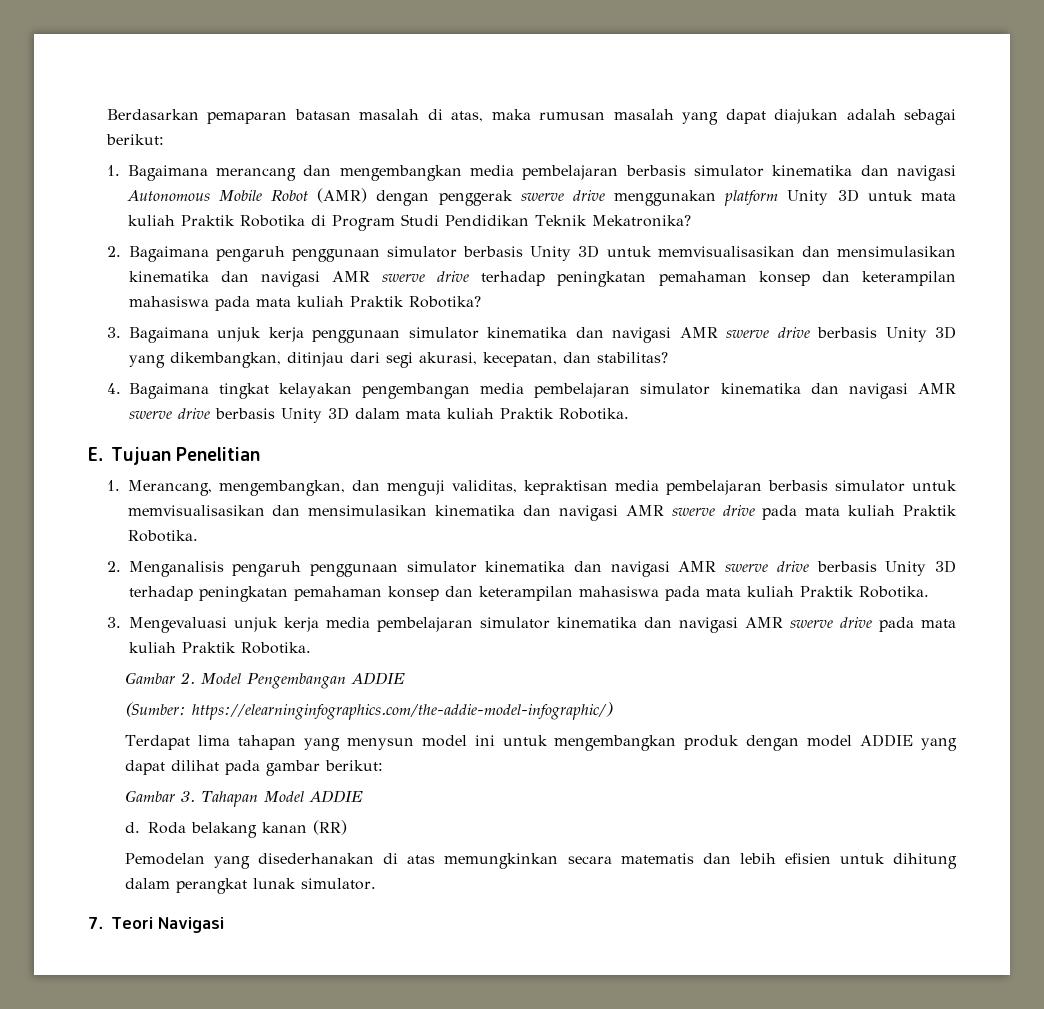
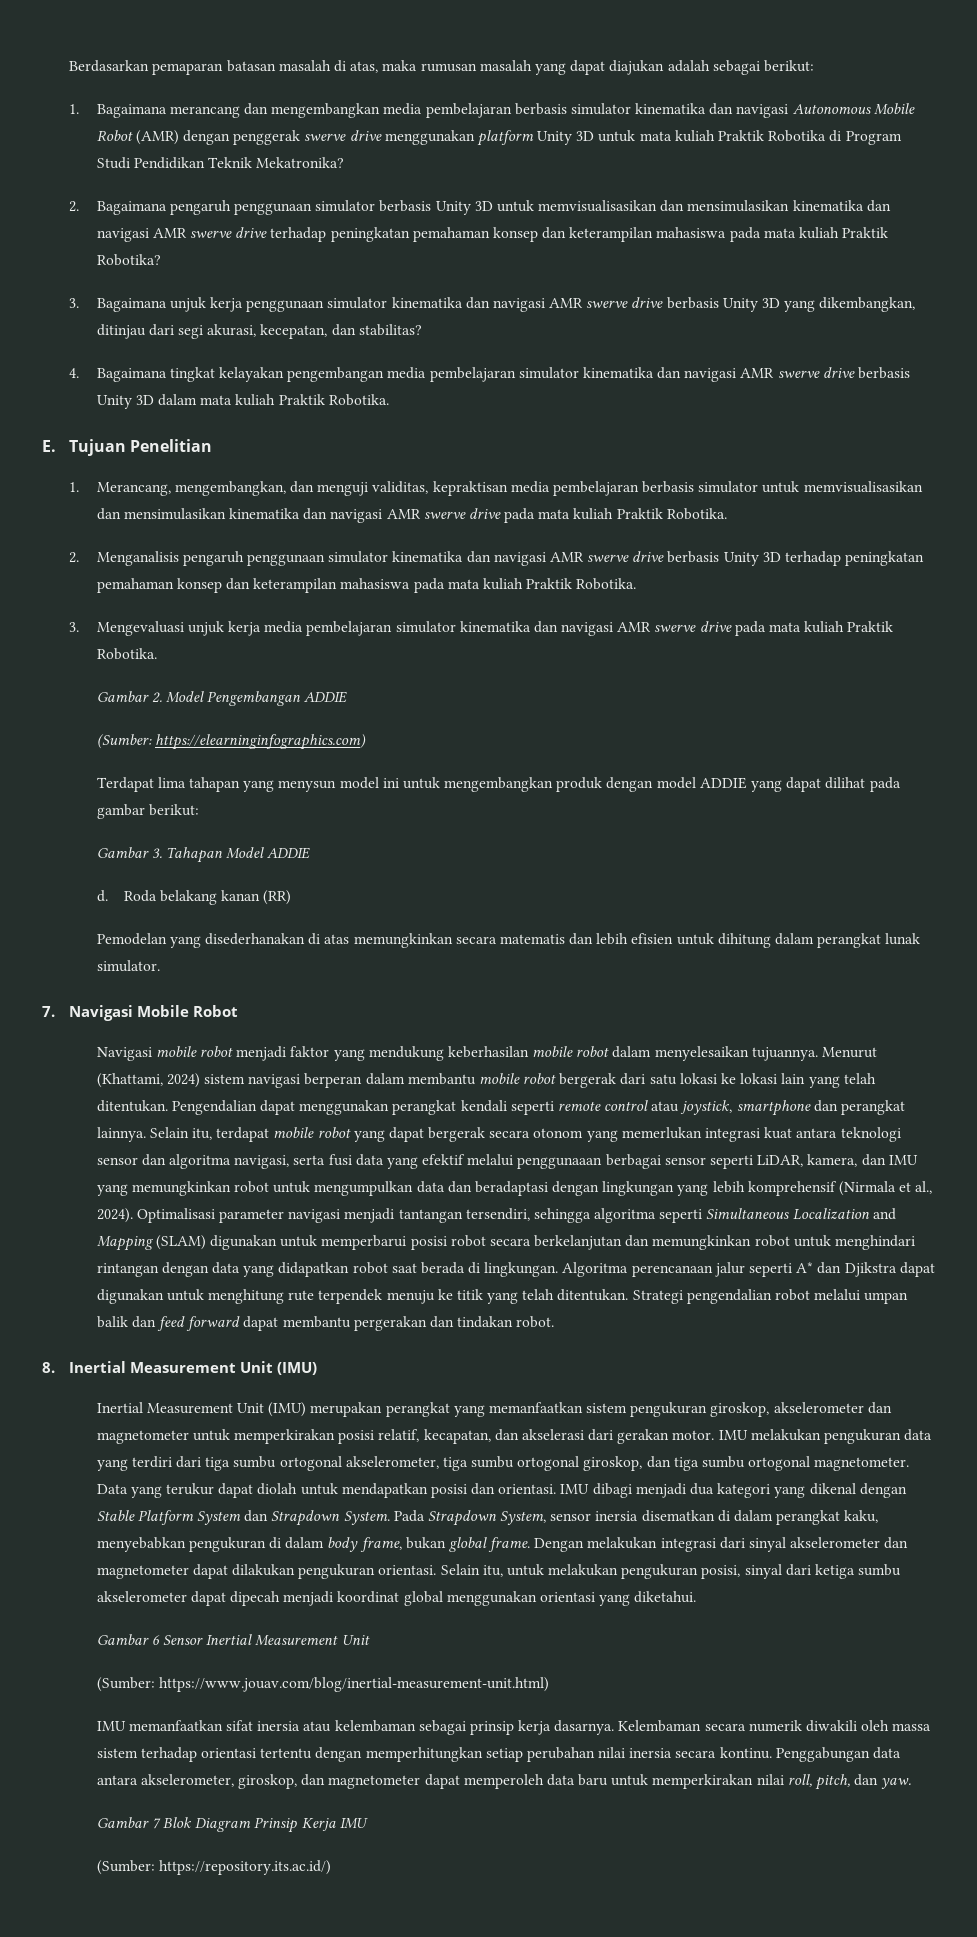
[192,702,614,720] https://elearninginfographics.com/the-addie-model-infographic/) -> [154,734,366,750] https://elearninginfographics.com)
[111,917,224,933] Teori Navigasi -> [69,1005,239,1021] [96,1046,878,1061] [96,1073,876,1088] [96,1100,906,1116] [96,1127,901,1142] [96,1154,918,1169] [96,1181,933,1196] [96,1208,896,1223] [96,1235,916,1251] [96,1262,935,1277] [96,1289,909,1304] [96,1316,555,1331] [42,1361,318,1375] [96,1402,892,1417] [96,1429,933,1444] [96,1456,910,1471] [96,1483,907,1498] [96,1510,879,1526] [96,1537,909,1552] [96,1564,902,1579] [96,1591,697,1606] [96,1634,370,1646] [96,1677,549,1692] [96,1720,932,1735] [96,1747,902,1762] [96,1774,912,1790] [96,1817,368,1833] [96,1860,331,1875] Navigasi Mobile Robot // Navigasi mobile robot menjadi faktor yang mendukung keberhasilan mobile robot dalam menyelesaikan tujuannya. Menurut (Khattami, 2024) sistem navigasi berperan dalam membantu mobile robot bergerak dari satu lokasi ke lokasi lain yang telah ditentukan. Pengendalian dapat menggunakan perangkat kendali seperti remote control atau joystick, smartphone dan perangkat lainnya. Selain itu, terdapat mobile robot yang dapat bergerak secara otonom yang memerlukan integrasi kuat antara teknologi sensor dan algoritma navigasi, serta fusi data yang efektif melalui penggunaaan berbagai sensor seperti LiDAR, kamera, dan IMU yang memungkinkan robot untuk mengumpulkan data dan beradaptasi dengan lingkungan yang lebih komprehensif (Nirmala et al., 2024). Optimalisasi parameter navigasi menjadi tantangan tersendiri, sehingga algoritma seperti Simultaneous Localization and Mapping (SLAM) digunakan untuk memperbarui posisi robot secara berkelanjutan dan memungkinkan robot untuk menghindari rintangan dengan data yang didapatkan robot saat berada di lingkungan. Algoritma perencanaan jalur seperti A* dan Djikstra dapat digunakan untuk menghitung rute terpendek menuju ke titik yang telah ditentukan. Strategi pengendalian robot melalui umpan balik dan feed forward dapat membantu pergerakan dan tindakan robot. // 8. Inertial Measurement Unit (IMU) // Inertial Measurement Unit (IMU) merupakan perangkat yang memanfaatkan sistem pengukuran giroskop, akselerometer dan magnetometer untuk memperkirakan posisi relatif, kecapatan, dan akselerasi dari gerakan motor. IMU melakukan pengukuran data yang terdiri dari tiga sumbu ortogonal akselerometer, tiga sumbu ortogonal giroskop, dan tiga sumbu ortogonal magnetometer. Data yang terukur dapat diolah untuk mendapatkan posisi dan orientasi. IMU dibagi menjadi dua kategori yang dikenal dengan Stable Platform System dan Strapdown System. Pada Strapdown System, sensor inersia disematkan di dalam perangkat kaku, menyebabkan pengukuran di dalam body frame, bukan global frame. Dengan melakukan integrasi dari sinyal akselerometer dan magnetometer dapat dilakukan pengukuran orientasi. Selain itu, untuk melakukan pengukuran posisi, sinyal dari ketiga sumbu akselerometer dapat dipecah menjadi koordinat global menggunakan orientasi yang diketahui. // Gambar 6 Sensor Inertial Measurement Unit // (Sumber: https://www.jouav.com/blog/inertial-measurement-unit.html) // IMU memanfaatkan sifat inersia atau kelembaman sebagai prinsip kerja dasarnya. Kelembaman secara numerik diwakili oleh massa sistem terhadap orientasi tertentu dengan memperhitungkan setiap perubahan nilai inersia secara kontinu. Penggabungan data antara akselerometer, giroskop, dan magnetometer dapat memperoleh data baru untuk memperkirakan nilai roll, pitch, dan yaw. // Gambar 7 Blok Diagram Prinsip Kerja IMU // (Sumber: https://repository.its.ac.id/)

